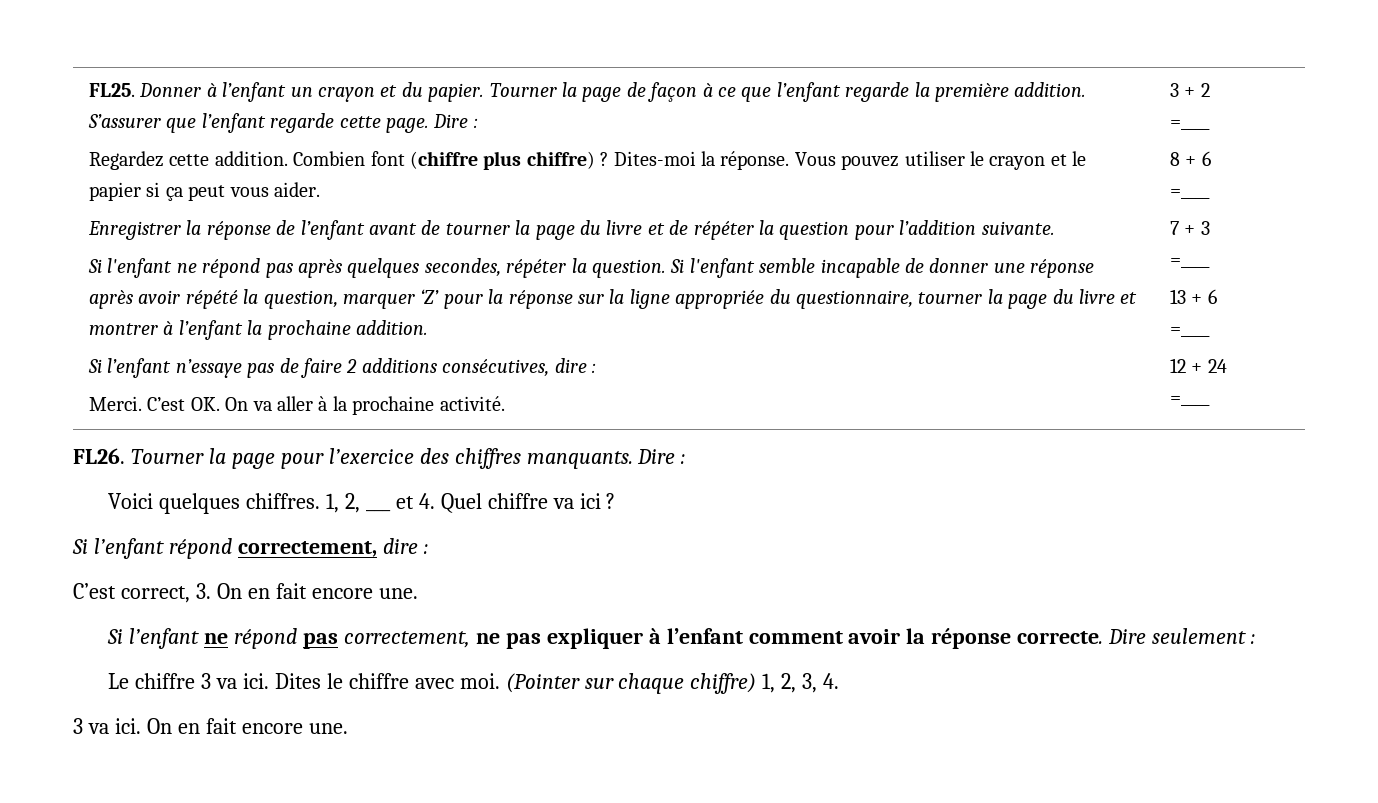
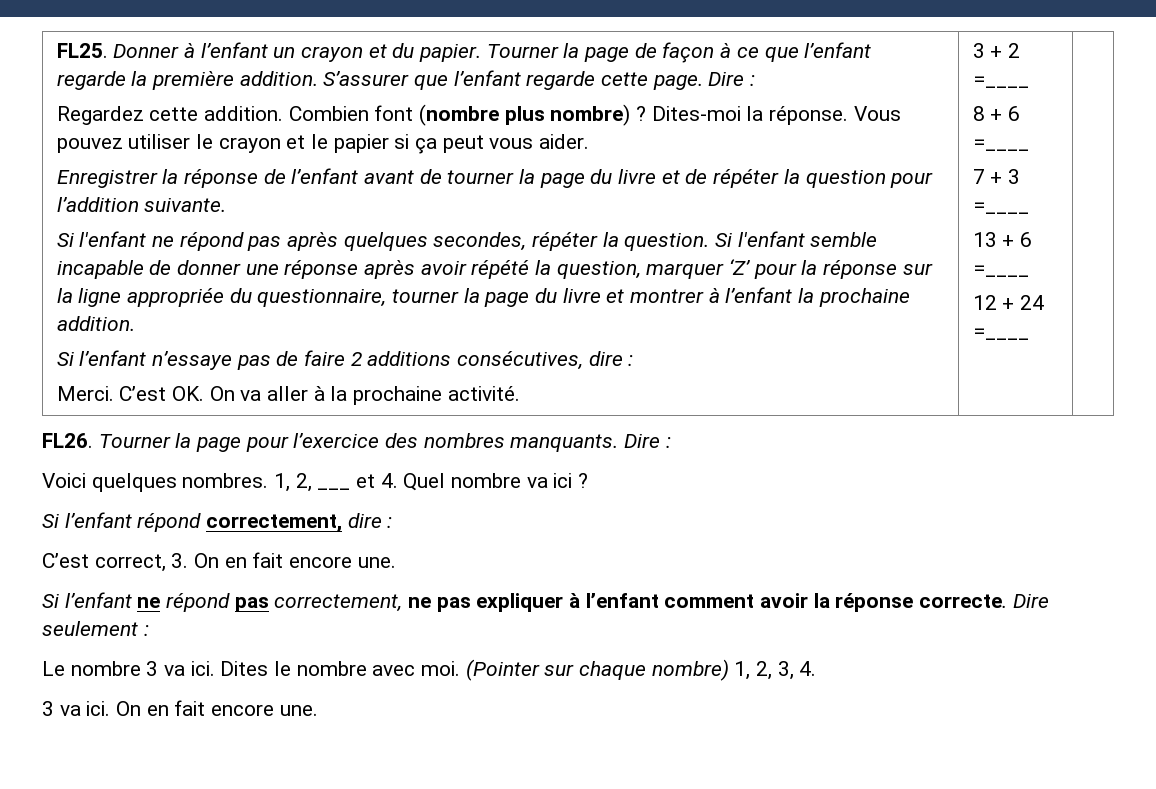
[410,151,595,170] (chiffre plus chiffre) -> [419,104,631,126] (nombre plus nombre)
[454,448,521,469] chiffres -> [423,433,505,448] nombres
[246,493,321,509] chiffres. -> [182,473,269,488] nombres.
[487,493,548,509] chiffre -> [451,473,522,488] nombre
[135,673,196,689] chiffre -> [70,661,141,676] nombre
[348,673,409,689] chiffre -> [296,661,367,676] nombre
[690,673,757,694] chiffre) -> [651,659,729,681] nombre)

